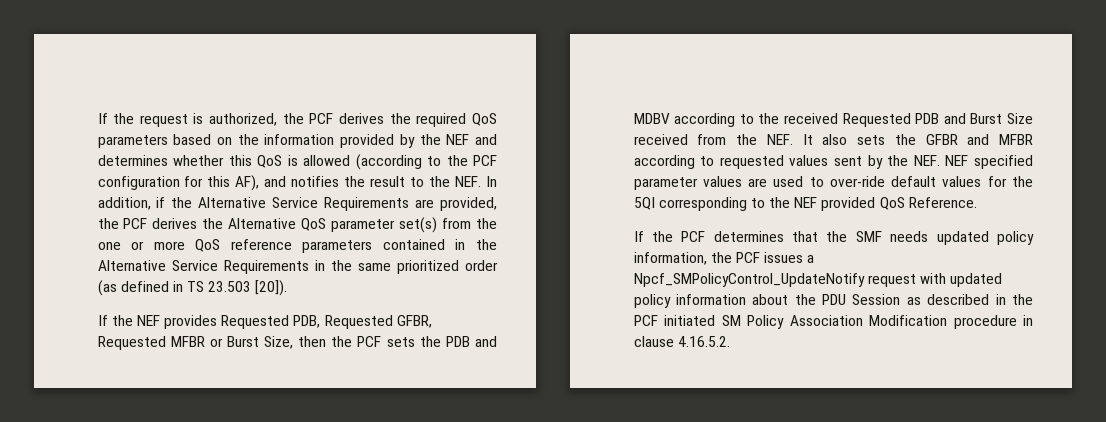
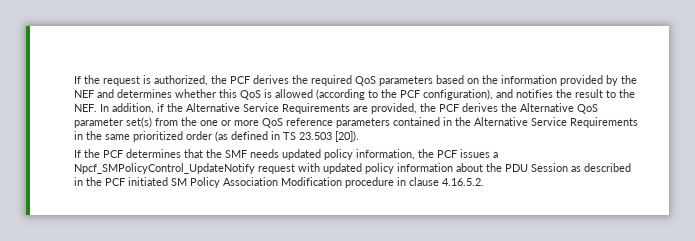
[97,175,260,191] configuration for this AF), -> [423,89,494,100] configuration),
[97,315,432,329] [97,336,497,350] [633,113,1033,127] [633,134,1033,145] [633,155,1033,169] [633,176,1033,190] [633,197,977,211] // If the NEF provides Requested PDB, Requested GFBR, Requested MFBR or Burst Size, then the PCF sets the PDB and MDBV according to the received Requested PDB and Burst Size received from the NEF. It also sets the GFBR and MFBR according to requested values sent by the NEF. NEF specified parameter values are used to over-ride default values for the 5QI corresponding to the NEF provided QoS Reference. -> (360, 136) none

